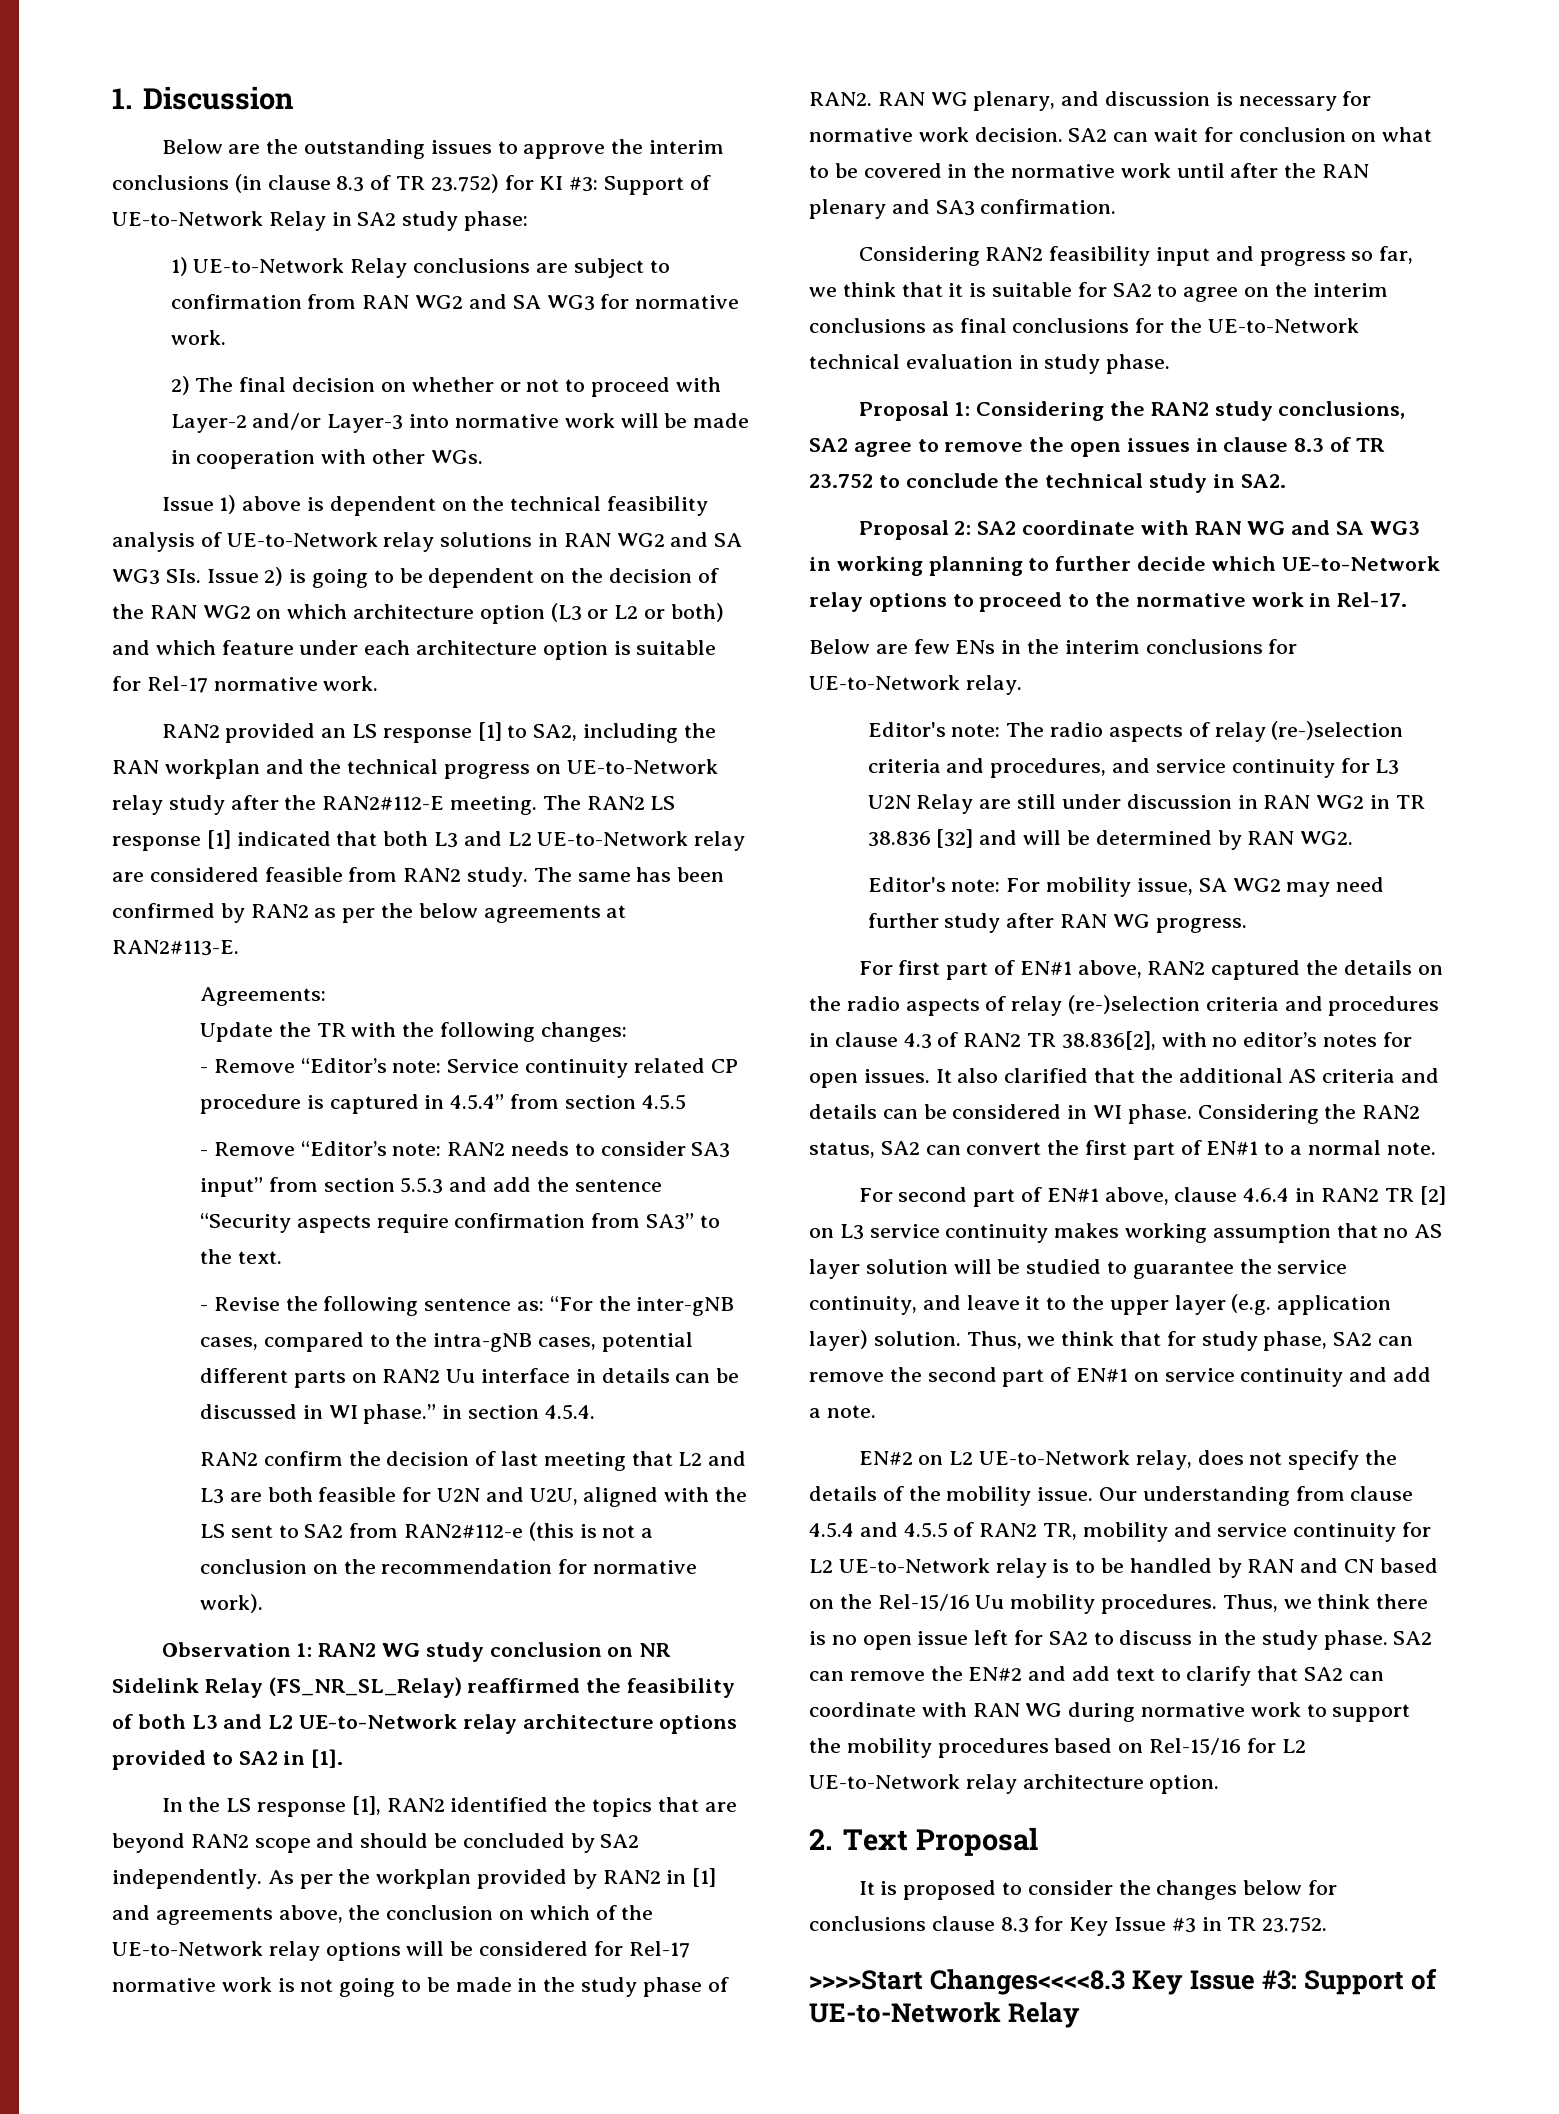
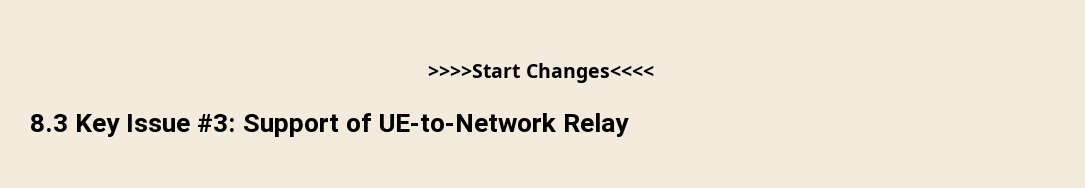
[112,86,293,110] [161,139,725,159] [112,174,711,195] [112,211,529,231] [170,257,670,278] [170,294,740,311] [170,330,226,345] [170,376,721,397] [170,413,750,433] [170,449,483,469] [161,495,709,516] [112,532,743,552] [112,567,719,588] [112,603,724,624] [112,640,717,660] [112,676,379,693] [161,722,716,743] [112,759,718,779] [112,795,676,815] [112,830,746,851] [112,867,725,887] [112,903,627,923] [112,940,239,956] [200,987,327,1006] [200,1022,627,1042] [200,1058,738,1078] [200,1094,686,1114] [200,1141,731,1158] [200,1177,662,1197] [200,1213,720,1233] [200,1249,282,1264] [200,1296,735,1316] [200,1332,693,1352] [200,1368,740,1388] [200,1404,595,1424] [200,1451,747,1471] [200,1487,748,1507] [200,1522,654,1541] [200,1559,698,1574] [200,1594,264,1613] [161,1642,672,1662] [112,1677,736,1698] [112,1714,738,1734] [112,1749,344,1770] [161,1796,737,1817] [112,1833,640,1853] [112,1868,717,1889] [112,1905,654,1925] [112,1941,690,1961] [112,1977,729,1997] [809,91,1372,111] [809,127,1433,142] [809,163,1370,178] [809,199,1117,219] [858,246,1414,266] [809,282,1388,302] [809,318,1359,333] [809,354,1171,374] [858,401,1406,421] [809,437,1385,457] [809,473,1286,493] [858,520,1420,540] [809,556,1440,576] [809,592,1408,612] [809,639,1298,654] [809,675,1022,695] [867,721,1404,742] [867,758,1400,778] [867,794,1425,814] [867,829,1354,850] [867,877,1385,897] [867,913,1247,933] [858,960,1443,980] [809,995,1440,1016] [809,1031,1412,1050] [809,1068,1440,1088] [809,1104,1421,1124] [809,1140,1436,1160] [858,1186,1446,1207] [809,1223,1443,1243] [809,1259,1348,1279] [809,1294,1392,1315] [809,1330,1414,1351] [809,1367,1432,1387] [809,1405,876,1418] [858,1450,1398,1470] [809,1486,1414,1506] [809,1522,1432,1542] [809,1558,1438,1578] [809,1594,1429,1614] [809,1630,1433,1650] [809,1666,1384,1686] [809,1702,1411,1722] [809,1738,1306,1758] [809,1774,1220,1794] [809,1827,1038,1856] [858,1880,1338,1900] [809,1916,1328,1936] [809,1969,1126,1995] 1. Discussion // Below are the outstanding issues to approve the interim conclusions (in clause 8.3 of TR 23.752) for KI #3: Support of UE-to-Network Relay in SA2 study phase: // 1) UE-to-Network Relay conclusions are subject to confirmation from RAN WG2 and SA WG3 for normative work. // 2) The final decision on whether or not to proceed with Layer-2 and/or Layer-3 into normative work will be made in cooperation with other WGs. // Issue 1) above is dependent on the technical feasibility analysis of UE-to-Network relay solutions in RAN WG2 and SA WG3 SIs. Issue 2) is going to be dependent on the decision of the RAN WG2 on which architecture option (L3 or L2 or both) and which feature under each architecture option is suitable for Rel-17 normative work. // RAN2 provided an LS response [1] to SA2, including the RAN workplan and the technical progress on UE-to-Network relay study after the RAN2#112-E meeting. The RAN2 LS response [1] indicated that both L3 and L2 UE-to-Network relay are considered feasible from RAN2 study. The same has been confirmed by RAN2 as per the below agreements at RAN2#113-E. // Agreements: // Update the TR with the following changes: // - Remove “Editor’s note: Service continuity related CP procedure is captured in 4.5.4” from section 4.5.5 // - Remove “Editor’s note: RAN2 needs to consider SA3 input” from section 5.5.3 and add the sentence “Security aspects require confirmation from SA3” to the text. // - Revise the following sentence as: “For the inter-gNB cases, compared to the intra-gNB cases, potential different parts on RAN2 Uu interface in details can be discussed in WI phase.” in section 4.5.4. // RAN2 confirm the decision of last meeting that L2 and L3 are both feasible for U2N and U2U, aligned with the LS sent to SA2 from RAN2#112-e (this is not a conclusion on the recommendation for normative work). // Observation 1: RAN2 WG study conclusion on NR Sidelink Relay (FS_NR_SL_Relay) reaffirmed the feasibility of both L3 and L2 UE-to-Network relay architecture options provided to SA2 in [1]. // In the LS response [1], RAN2 identified the topics that are beyond RAN2 scope and should be concluded by SA2 independently. As per the workplan provided by RAN2 in [1] and agreements above, the conclusion on which of the UE-to-Network relay options will be considered for Rel-17 normative work is not going to be made in the study phase of RAN2. RAN WG plenary, and discussion is necessary for normative work decision. SA2 can wait for conclusion on what to be covered in the normative work until after the RAN plenary and SA3 confirmation. // Considering RAN2 feasibility input and progress so far, we think that it is suitable for SA2 to agree on the interim conclusions as final conclusions for the UE-to-Network technical evaluation in study phase. // Proposal 1: Considering the RAN2 study conclusions, SA2 agree to remove the open issues in clause 8.3 of TR 23.752 to conclude the technical study in SA2. // Proposal 2: SA2 coordinate with RAN WG and SA WG3 in working planning to further decide which UE-to-Network relay options to proceed to the normative work in Rel-17. // Below are few ENs in the interim conclusions for UE-to-Network relay. // Editor's note: The radio aspects of relay (re-)selection criteria and procedures, and service continuity for L3 U2N Relay are still under discussion in RAN WG2 in TR 38.836 [32] and will be determined by RAN WG2. // Editor's note: For mobility issue, SA WG2 may need further study after RAN WG progress. // For first part of EN#1 above, RAN2 captured the details on the radio aspects of relay (re-)selection criteria and procedures in clause 4.3 of RAN2 TR 38.836[2], with no editor’s notes for open issues. It also clarified that the additional AS criteria and details can be considered in WI phase. Considering the RAN2 status, SA2 can convert the first part of EN#1 to a normal note. // For second part of EN#1 above, clause 4.6.4 in RAN2 TR [2] on L3 service continuity makes working assumption that no AS layer solution will be studied to guarantee the service continuity, and leave it to the upper layer (e.g. application layer) solution. Thus, we think that for study phase, SA2 can remove the second part of EN#1 on service continuity and add a note. // EN#2 on L2 UE-to-Network relay, does not specify the details of the mobility issue. Our understanding from clause 4.5.4 and 4.5.5 of RAN2 TR, mobility and service continuity for L2 UE-to-Network relay is to be handled by RAN and CN based on the Rel-15/16 Uu mobility procedures. Thus, we think there is no open issue left for SA2 to discuss in the study phase. SA2 can remove the EN#2 and add text to clarify that SA2 can coordinate with RAN WG during normative work to support the mobility procedures based on Rel-15/16 for L2 UE-to-Network relay architecture option. // 2. Text Proposal // It is proposed to consider the changes below for conclusions clause 8.3 for Key Issue #3 in TR 23.752. // >>>>Start Changes<<<<8.3 -> [428,63,654,83] [30,114,68,132] >>>>Start Changes<<<< // 8.3

